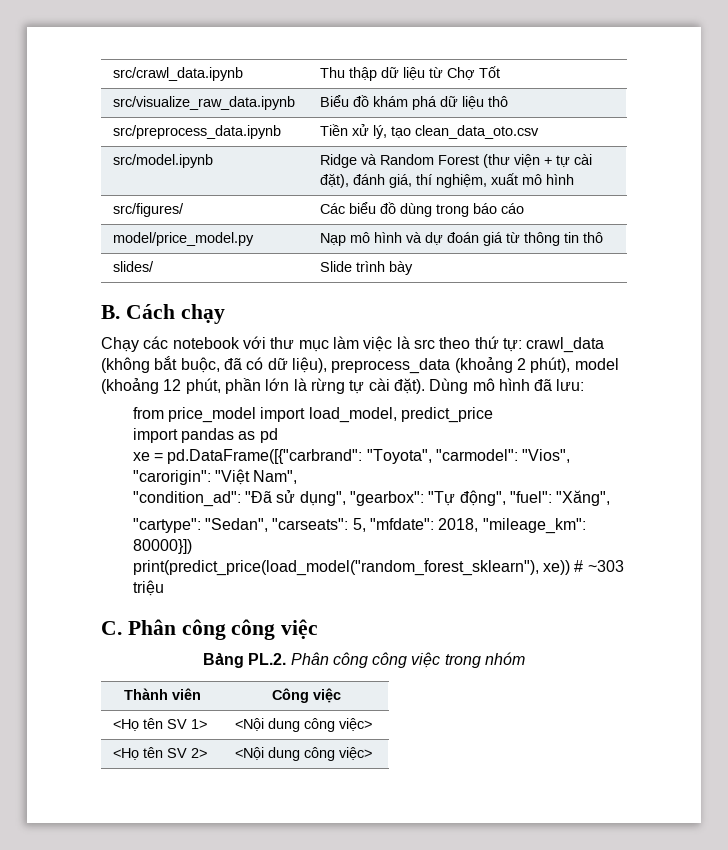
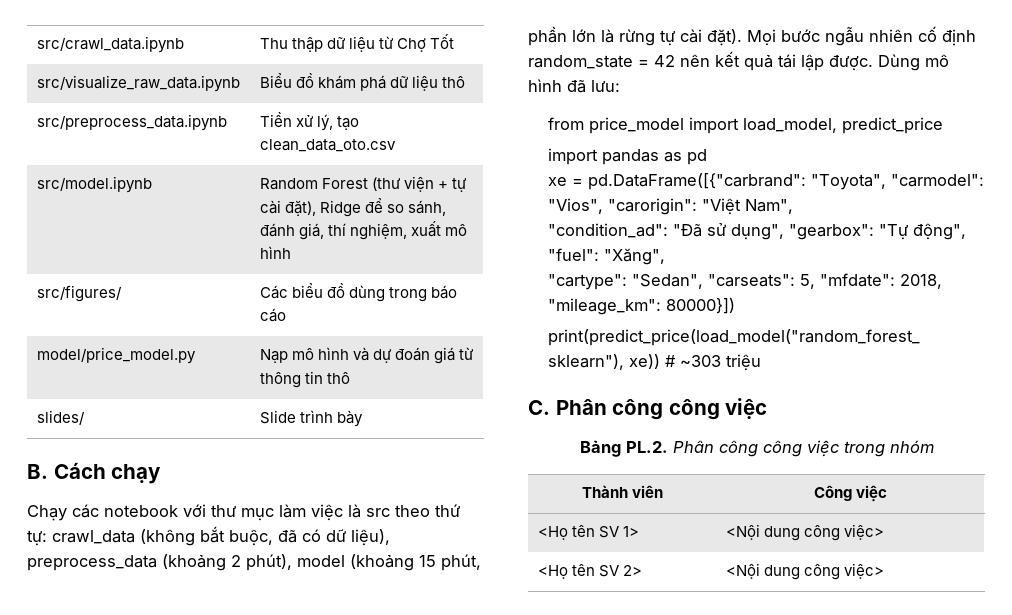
[320,154,378,168] Ridge và -> (152, 184) none
(350, 180) none -> [320,198,447,217] Ridge để so sánh,
[163,379,182,391] 12 -> [419,555,436,567] 15
(425, 386) none -> [747,26,976,46] [528,51,873,71] Mọi bước ngẫu nhiên cố định random_state = 42 nên kết quả tái lập được.

